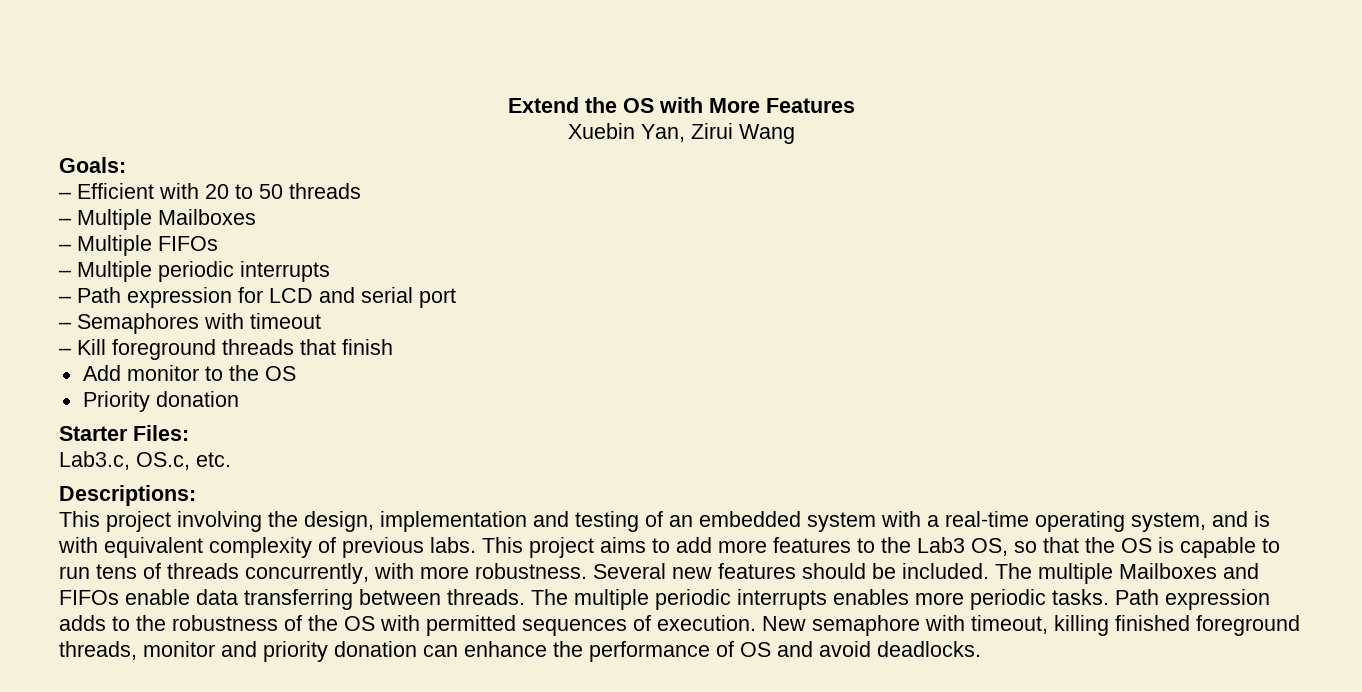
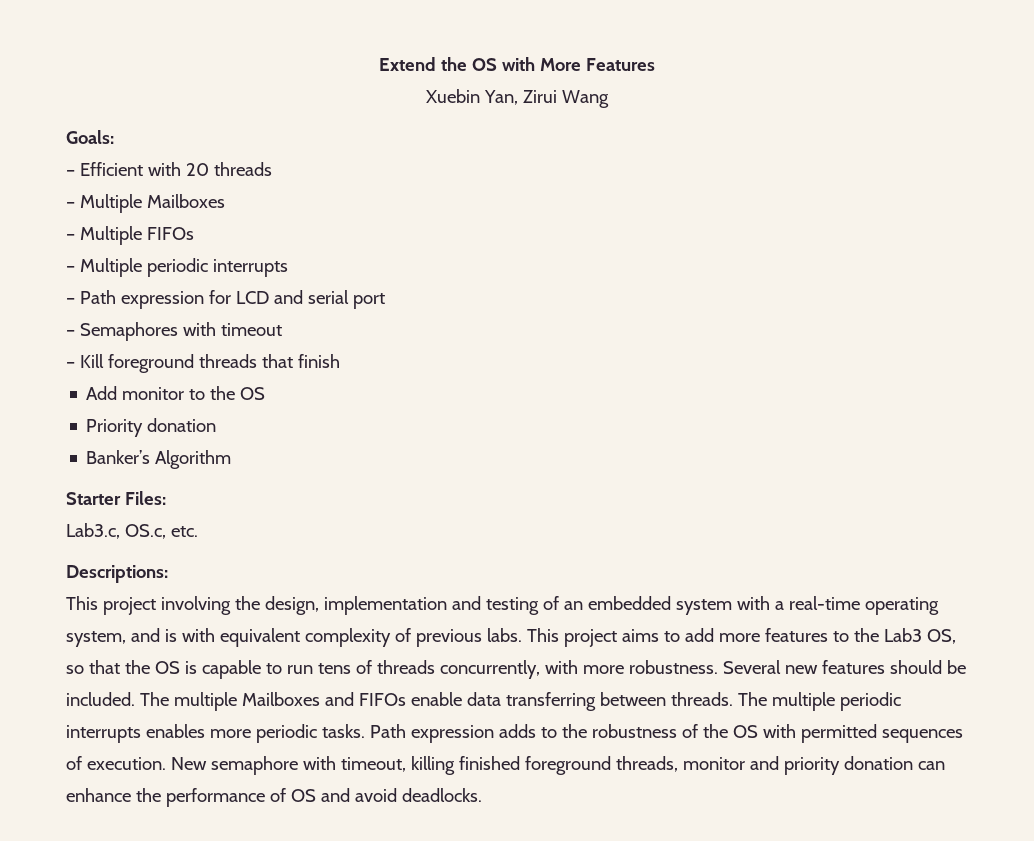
[235,184,283,199] to 50 -> (209, 169) none
(239, 399) none -> [86,450,232,469] // Banker’s Algorithm

